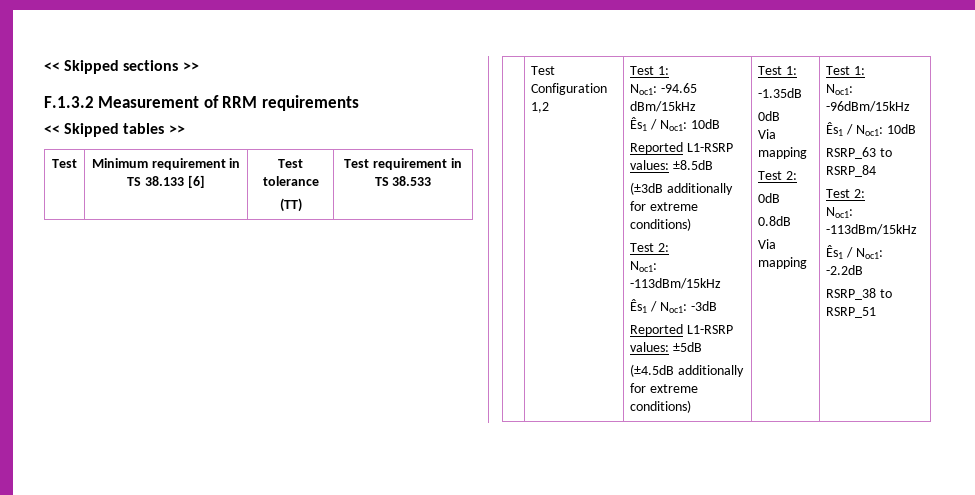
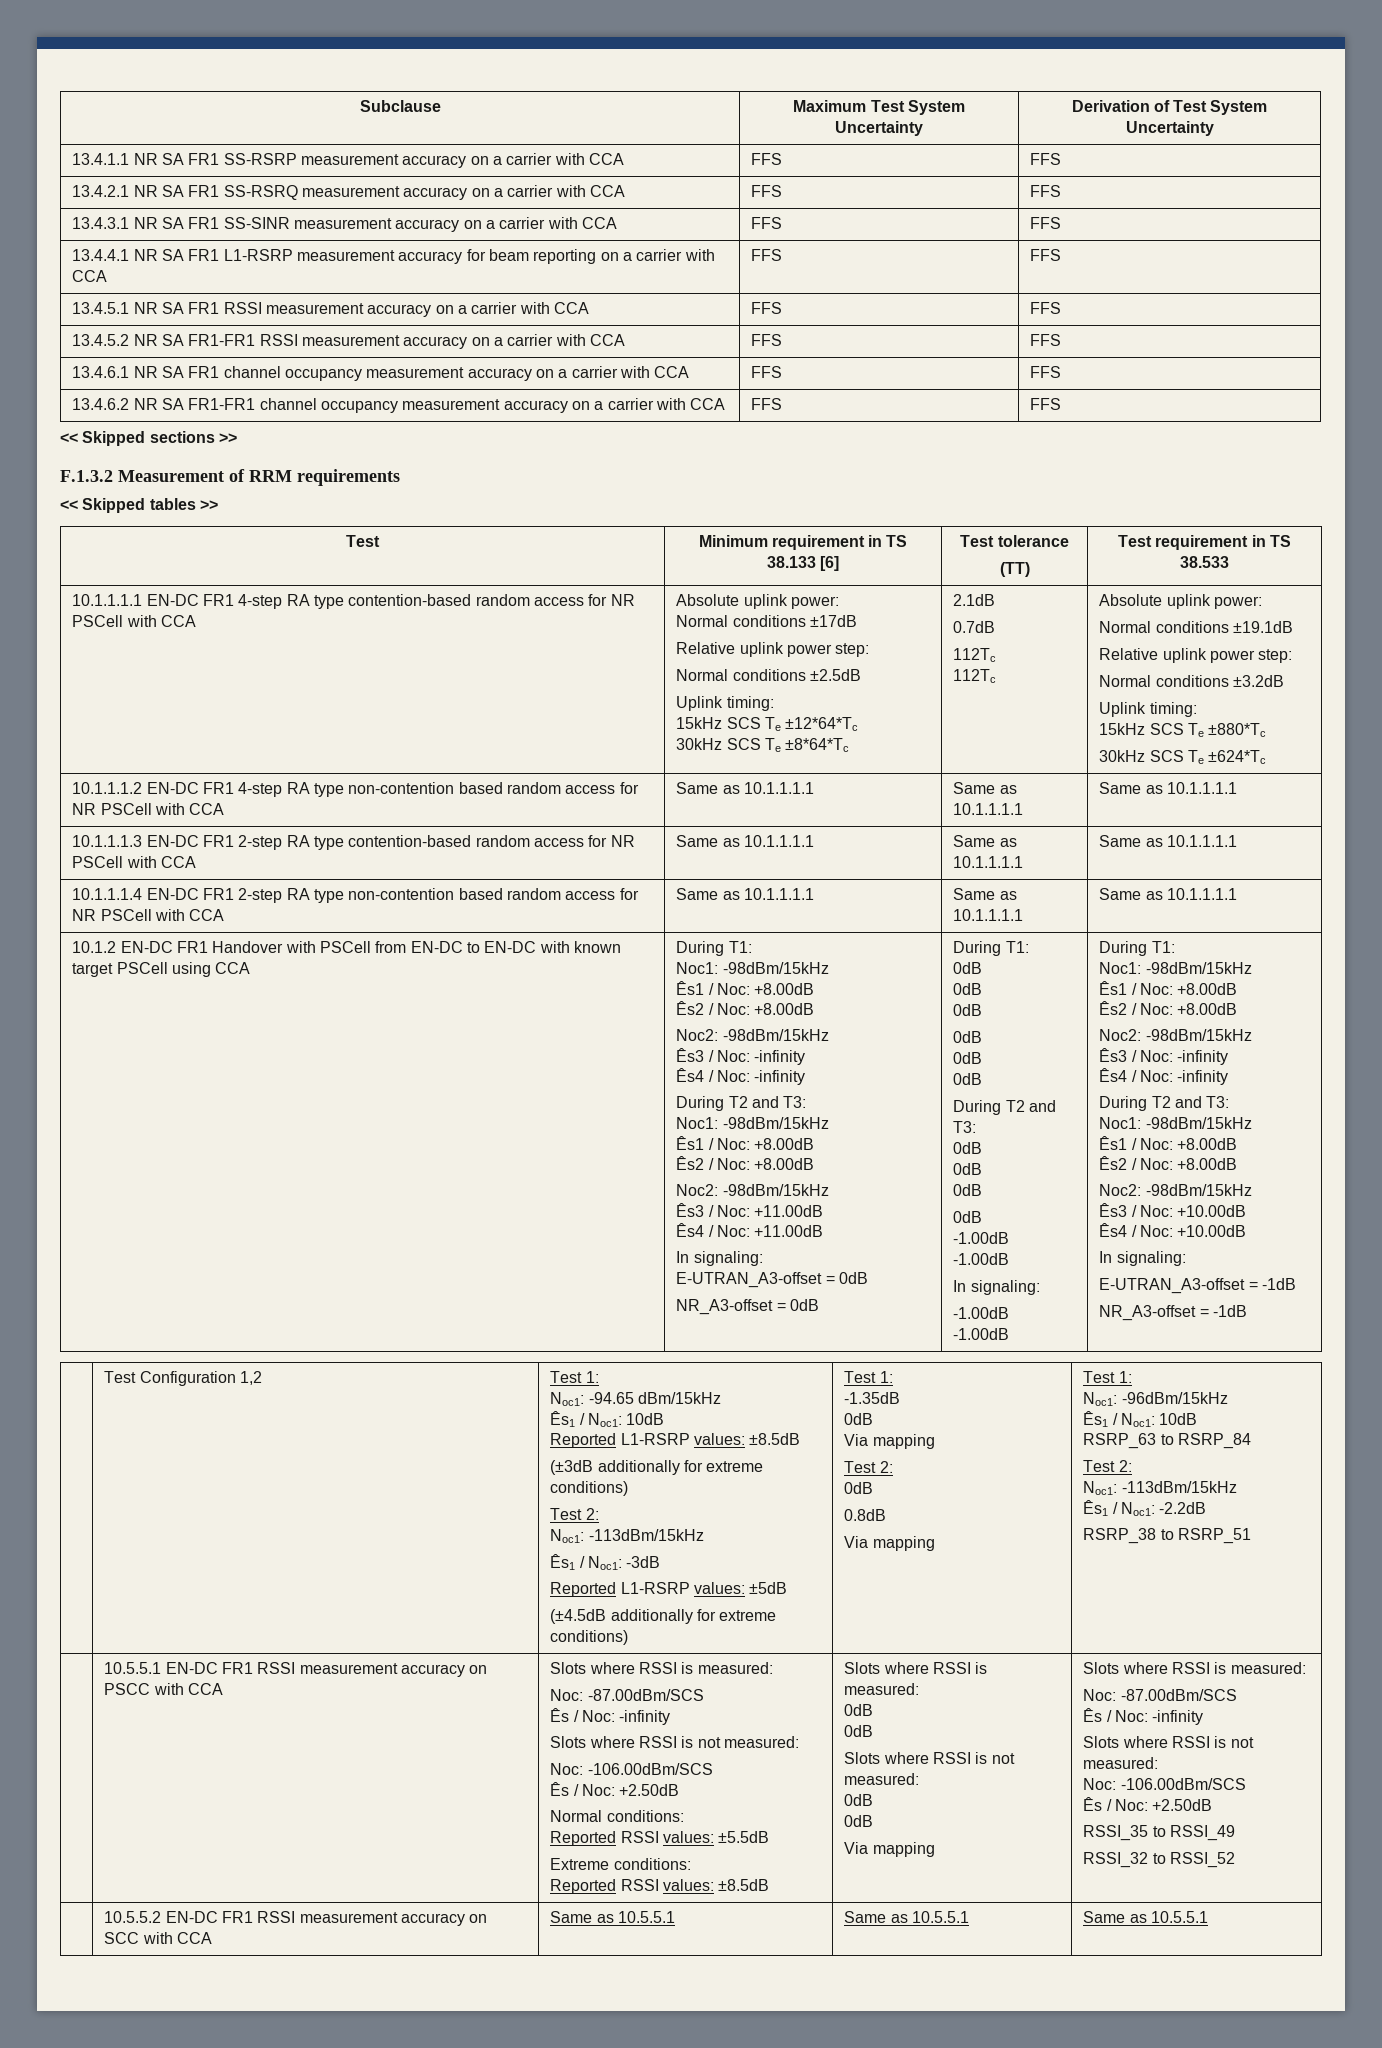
(44, 66) none -> [359,100,441,112] [793,100,965,115] [835,121,923,136] [1071,100,1268,115] [1125,121,1214,136] [72,153,624,168] [751,153,783,165] [1030,153,1062,165] [72,185,625,200] [751,185,783,197] [1030,185,1062,197] [72,217,617,232] [751,217,783,229] [1030,217,1062,229] [72,249,715,264] [72,270,108,282] [751,249,783,261] [1030,249,1062,261] [72,302,589,317] [751,302,783,314] [1030,302,1062,314] [72,334,625,349] [751,334,783,346] [1030,334,1062,346] [72,366,690,381] [751,366,783,378] [1030,366,1062,378] [72,398,726,413] [751,398,783,410] [1030,398,1062,410] Subclause | Maximum Test System Uncertainty | Derivation of Test System Uncertainty // 13.4.1.1 NR SA FR1 SS-RSRP measurement accuracy on a carrier with CCA | FFS | FFS // 13.4.2.1 NR SA FR1 SS-RSRQ measurement accuracy on a carrier with CCA | FFS | FFS // 13.4.3.1 NR SA FR1 SS-SINR measurement accuracy on a carrier with CCA | FFS | FFS // 13.4.4.1 NR SA FR1 L1-RSRP measurement accuracy for beam reporting on a carrier with CCA | FFS | FFS // 13.4.5.1 NR SA FR1 RSSI measurement accuracy on a carrier with CCA | FFS | FFS // 13.4.5.2 NR SA FR1-FR1 RSSI measurement accuracy on a carrier with CCA | FFS | FFS // 13.4.6.1 NR SA FR1 channel occupancy measurement accuracy on a carrier with CCA | FFS | FFS // 13.4.6.2 NR SA FR1-FR1 channel occupancy measurement accuracy on a carrier with CCA | FFS | FFS //
(432, 181) none -> [72,594,635,609] [72,615,197,627] [676,594,840,609] [676,615,858,627] [676,642,870,657] [676,669,862,681] [676,696,774,711] [676,717,859,731] [676,738,850,752] [953,594,996,606] [953,621,996,633] [953,648,997,662] [953,669,997,683] [1099,594,1263,609] [1099,621,1294,633] [1099,648,1293,663] [1099,675,1285,687] [1099,702,1197,717] [1099,723,1267,737] [1099,750,1267,764] [72,782,639,797] [72,803,225,815] [676,782,815,794] [953,782,1017,794] [953,803,1024,815] [1099,782,1238,794] [72,835,635,850] [72,856,197,868] [676,835,815,847] [953,835,1017,847] [953,856,1024,868] [1099,835,1238,847] [72,888,639,903] [72,909,225,921] [676,888,815,900] [953,888,1017,900] [953,909,1024,921] [1099,888,1238,900] [72,941,621,953] [72,962,251,977] [676,941,752,956] [676,962,829,974] [676,981,815,995] [676,1001,815,1015] [676,1029,829,1041] [676,1048,806,1065] [676,1068,806,1085] [676,1096,807,1111] [676,1117,829,1129] [676,1136,815,1150] [676,1156,815,1170] [676,1184,829,1196] [676,1203,824,1217] [676,1223,824,1237] [676,1251,763,1266] [676,1272,869,1288] [676,1299,820,1315] [953,941,1029,956] [953,962,983,974] [953,983,983,995] [953,1004,983,1016] [953,1031,983,1043] [953,1052,983,1064] [953,1073,983,1085] [953,1100,1057,1115] [953,1121,977,1133] [953,1142,983,1154] [953,1163,983,1175] [953,1184,983,1196] [953,1211,983,1223] [953,1232,1010,1244] [953,1253,1010,1265] [953,1280,1040,1295] [953,1307,1010,1319] [953,1328,1010,1340] [1099,941,1175,956] [1099,962,1252,974] [1099,981,1238,995] [1099,1001,1238,1015] [1099,1029,1252,1041] [1099,1048,1229,1065] [1099,1068,1229,1085] [1099,1096,1230,1111] [1099,1117,1252,1129] [1099,1136,1238,1150] [1099,1156,1238,1170] [1099,1184,1252,1196] [1099,1203,1247,1217] [1099,1223,1247,1237] [1099,1251,1186,1266] [1099,1278,1297,1294] [1099,1305,1248,1321] // 10.1.1.1.1 EN-DC FR1 4-step RA type contention-based random access for NR PSCell with CCA | Absolute uplink power: // Normal conditions ±17dB // Relative uplink power step: // Normal conditions ±2.5dB // Uplink timing: // 15kHz SCS Te ±12*64*Tc // 30kHz SCS Te ±8*64*Tc | 2.1dB // 0.7dB // 112Tc // 112Tc | Absolute uplink power: // Normal conditions ±19.1dB // Relative uplink power step: // Normal conditions ±3.2dB // Uplink timing: // 15kHz SCS Te ±880*Tc // 30kHz SCS Te ±624*Tc // 10.1.1.1.2 EN-DC FR1 4-step RA type non-contention based random access for NR PSCell with CCA | Same as 10.1.1.1.1 | Same as 10.1.1.1.1 | Same as 10.1.1.1.1 // 10.1.1.1.3 EN-DC FR1 2-step RA type contention-based random access for NR PSCell with CCA | Same as 10.1.1.1.1 | Same as 10.1.1.1.1 | Same as 10.1.1.1.1 // 10.1.1.1.4 EN-DC FR1 2-step RA type non-contention based random access for NR PSCell with CCA | Same as 10.1.1.1.1 | Same as 10.1.1.1.1 | Same as 10.1.1.1.1 // 10.1.2 EN-DC FR1 Handover with PSCell from EN-DC to EN-DC with known target PSCell using CCA | During T1: // Noc1: -98dBm/15kHz // Ês1 / Noc: +8.00dB // Ês2 / Noc: +8.00dB // Noc2: -98dBm/15kHz // Ês3 / Noc: -infinity // Ês4 / Noc: -infinity // During T2 and T3: // Noc1: -98dBm/15kHz // Ês1 / Noc: +8.00dB // Ês2 / Noc: +8.00dB // Noc2: -98dBm/15kHz // Ês3 / Noc: +11.00dB // Ês4 / Noc: +11.00dB // In signaling: // E-UTRAN_A3-offset = 0dB // NR_A3-offset = 0dB | During T1: // 0dB // 0dB // 0dB // 0dB // 0dB // 0dB // During T2 and T3: // 0dB // 0dB // 0dB // 0dB // -1.00dB // -1.00dB // In signaling: // -1.00dB // -1.00dB | During T1: // Noc1: -98dBm/15kHz // Ês1 / Noc: +8.00dB // Ês2 / Noc: +8.00dB // Noc2: -98dBm/15kHz // Ês3 / Noc: -infinity // Ês4 / Noc: -infinity // During T2 and T3: // Noc1: -98dBm/15kHz // Ês1 / Noc: +8.00dB // Ês2 / Noc: +8.00dB // Noc2: -98dBm/15kHz // Ês3 / Noc: +10.00dB // Ês4 / Noc: +10.00dB // In signaling: // E-UTRAN_A3-offset = -1dB // NR_A3-offset = -1dB
(877, 312) none -> [104,1662,488,1677] [104,1683,224,1695] [550,1662,773,1674] [550,1689,704,1701] [550,1708,671,1725] [550,1736,799,1748] [550,1763,713,1775] [550,1782,680,1796] [550,1810,684,1822] [550,1831,770,1846] [550,1858,691,1870] [550,1879,770,1894] [844,1662,988,1674] [844,1683,920,1695] [844,1704,874,1716] [844,1725,874,1737] [844,1752,1015,1764] [844,1773,920,1785] [844,1794,874,1806] [844,1815,874,1827] [844,1842,935,1857] [1083,1662,1306,1674] [1083,1689,1237,1701] [1083,1708,1204,1725] [1083,1736,1254,1748] [1083,1757,1159,1769] [1083,1778,1246,1790] [1083,1797,1213,1811] [1083,1825,1236,1841] [1083,1852,1236,1868] [104,1911,488,1926] [104,1932,213,1944] [550,1911,676,1923] [844,1911,970,1923] [1083,1911,1209,1923] // | 10.5.5.1 EN-DC FR1 RSSI measurement accuracy on PSCC with CCA | Slots where RSSI is measured: // Noc: -87.00dBm/SCS // Ês / Noc: -infinity // Slots where RSSI is not measured: // Noc: -106.00dBm/SCS // Ês / Noc: +2.50dB // Normal conditions: // Reported RSSI values: ±5.5dB // Extreme conditions: // Reported RSSI values: ±8.5dB | Slots where RSSI is measured: // 0dB // 0dB // Slots where RSSI is not measured: // 0dB // 0dB // Via mapping | Slots where RSSI is measured: // Noc: -87.00dBm/SCS // Ês / Noc: -infinity // Slots where RSSI is not measured: // Noc: -106.00dBm/SCS // Ês / Noc: +2.50dB // RSSI_35 to RSSI_49 // RSSI_32 to RSSI_52 // | 10.5.5.2 EN-DC FR1 RSSI measurement accuracy on SCC with CCA | Same as 10.5.5.1 | Same as 10.5.5.1 | Same as 10.5.5.1

